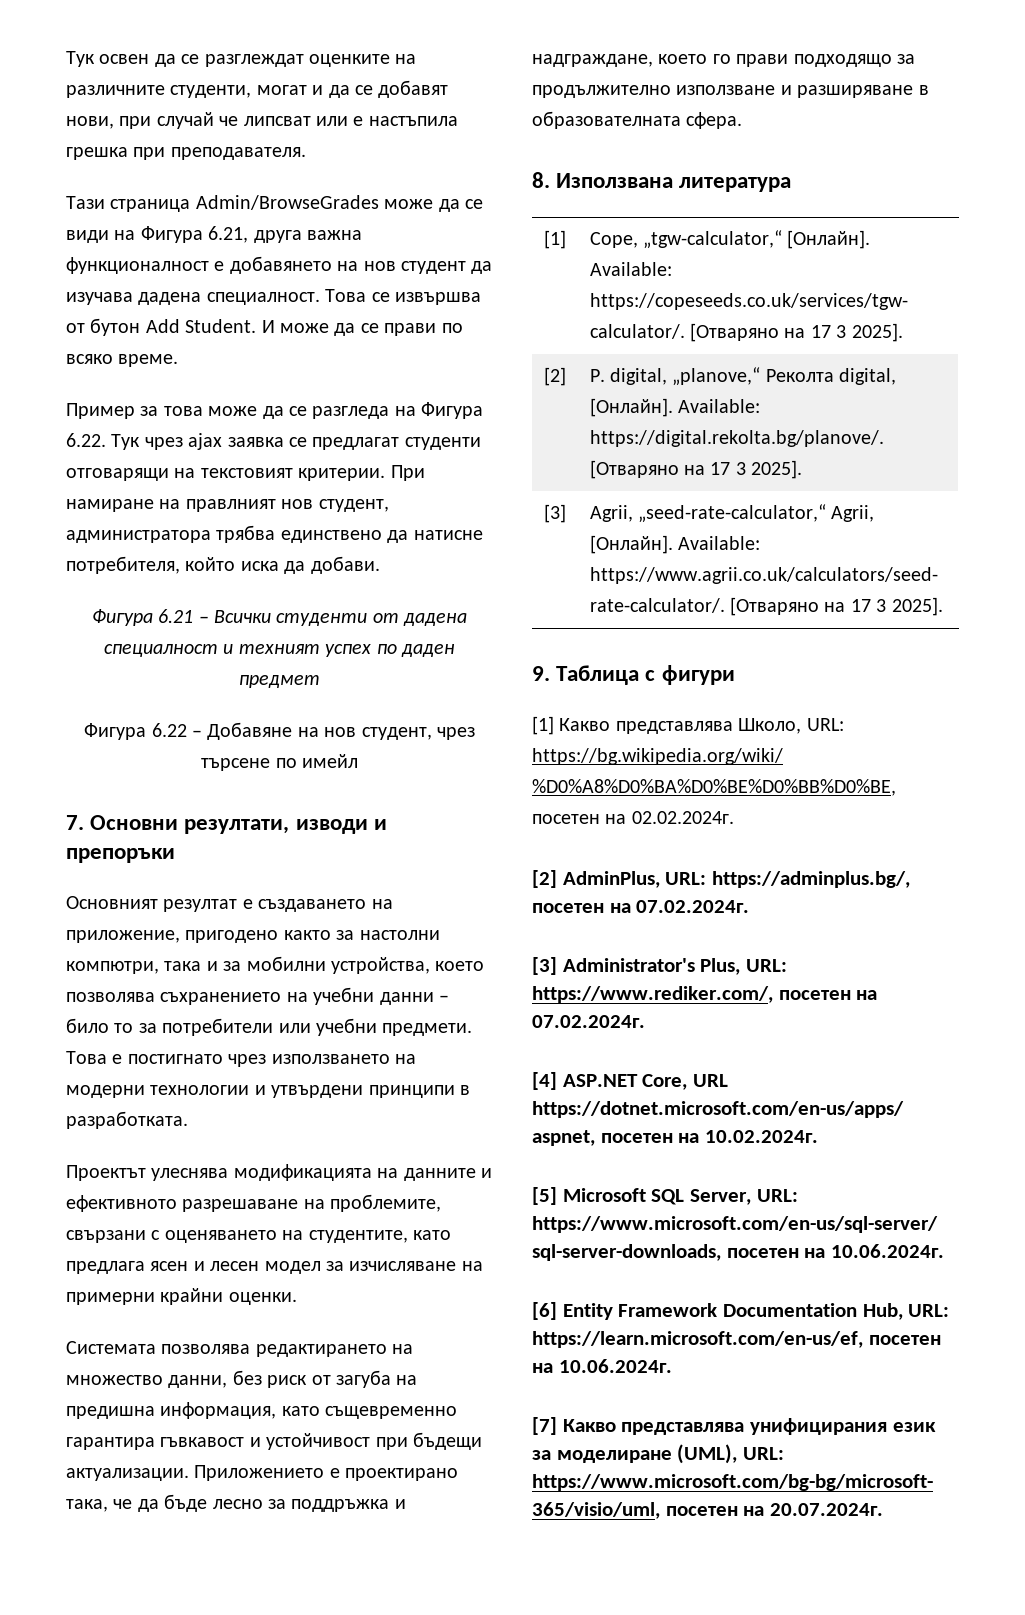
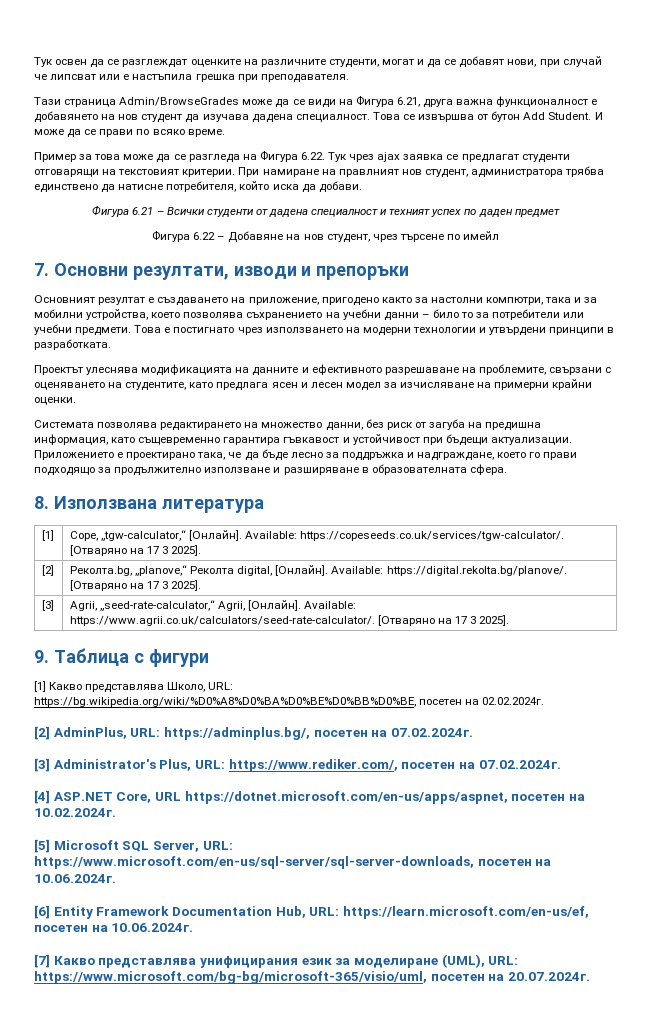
[589,368,668,385] Р. digital, -> [69,566,132,576] Реколта.bg,

